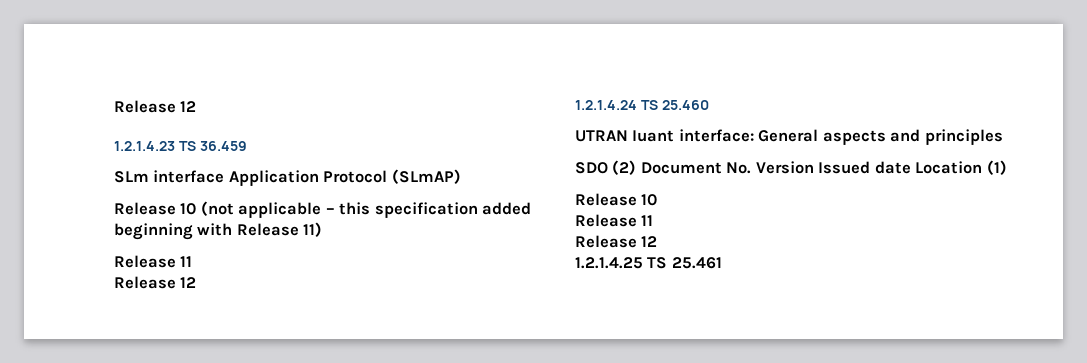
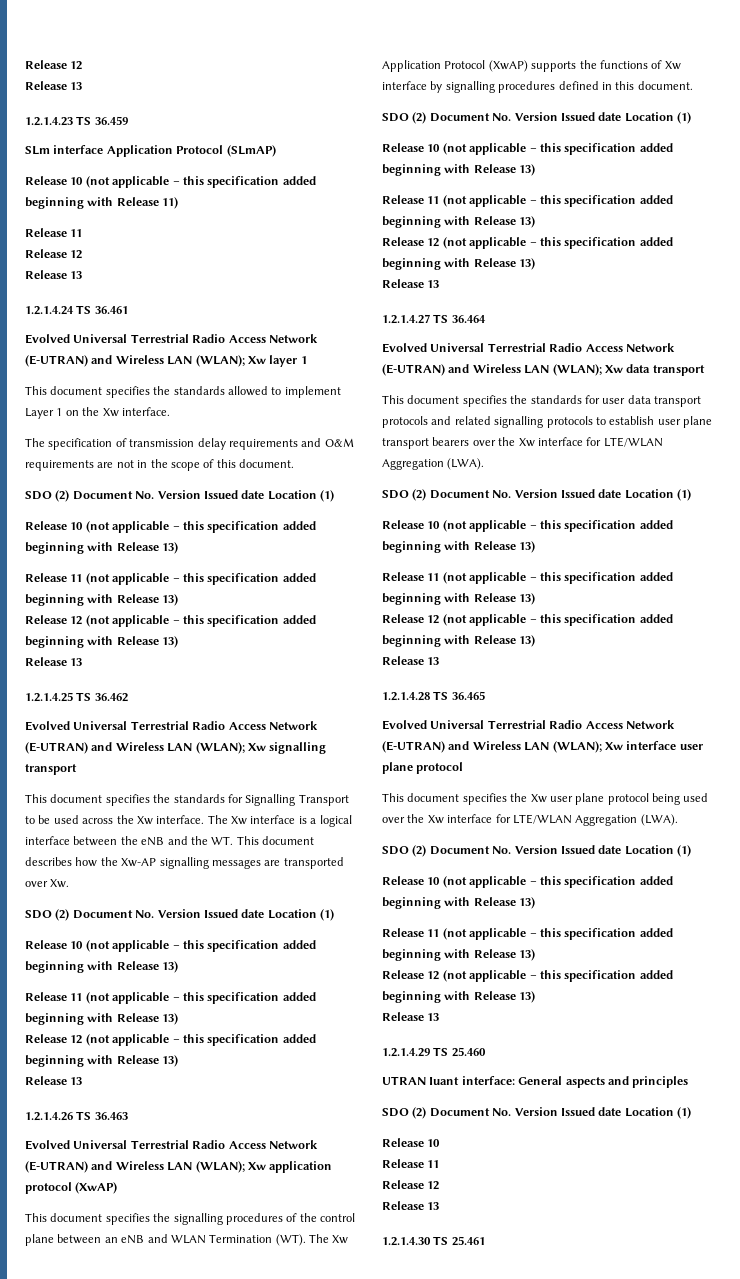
[114,100,197,113] Release 12 -> [25,60,83,70] [25,81,83,90] Release 12 // Release 13
(197, 282) none -> [25,270,83,279] // Release 13
(658, 105) none -> [94,306,128,314] [25,334,318,344] [25,355,307,367] [25,386,341,398] [25,407,170,419] [25,438,354,450] [25,459,294,471] [25,490,334,502] [25,521,316,533] [25,542,179,554] [25,573,316,585] [25,594,179,606] [25,615,316,627] [25,636,179,648] [25,657,83,666] [25,692,128,702] [25,721,318,731] [25,742,327,754] [25,764,77,775] [25,794,349,806] [25,815,352,827] [25,836,314,846] [25,857,344,869] [25,879,70,888] [25,909,334,921] [25,940,316,952] [25,961,179,973] [25,992,316,1004] [25,1013,179,1025] [25,1034,316,1046] [25,1055,179,1067] [25,1076,83,1085] [25,1111,128,1121] [25,1140,318,1150] [25,1161,333,1173] [25,1182,118,1194] [25,1213,355,1225] [25,1234,349,1246] [382,60,681,72] [382,81,693,93] [382,112,691,124] [382,143,673,155] [382,164,536,176] [382,195,673,207] [382,216,536,228] [382,237,673,249] [382,258,536,270] [382,279,440,288] [382,314,486,324] [382,343,675,353] [382,364,705,376] [382,395,701,407] [382,416,712,428] [382,437,663,449] [382,458,485,470] [382,489,691,501] [382,520,673,532] [382,541,536,553] [382,572,673,584] [382,593,536,605] [382,614,673,626] [382,635,536,647] [382,656,440,665] [382,691,485,701] [382,720,675,730] [382,741,703,753] [382,762,464,774] [382,793,709,805] [382,814,678,826] [382,845,691,857] [382,876,673,888] [382,897,536,909] [382,928,673,940] [382,949,536,961] [382,970,673,982] [382,991,536,1003] [382,1012,440,1021] [382,1047,449,1057] 36.461 // Evolved Universal Terrestrial Radio Access Network (E-UTRAN) and Wireless LAN (WLAN); Xw layer 1 // This document specifies the standards allowed to implement Layer 1 on the Xw interface. // The specification of transmission delay requirements and O&M requirements are not in the scope of this document. // SDO (2) Document No. Version Issued date Location (1) // Release 10 (not applicable – this specification added beginning with Release 13) // Release 11 (not applicable – this specification added beginning with Release 13) // Release 12 (not applicable – this specification added beginning with Release 13) // Release 13 // 1.2.1.4.25 TS 36.462 // Evolved Universal Terrestrial Radio Access Network (E-UTRAN) and Wireless LAN (WLAN); Xw signalling transport // This document specifies the standards for Signalling Transport to be used across the Xw interface. The Xw interface is a logical interface between the eNB and the WT. This document describes how the Xw-AP signalling messages are transported over Xw. // SDO (2) Document No. Version Issued date Location (1) // Release 10 (not applicable – this specification added beginning with Release 13) // Release 11 (not applicable – this specification added beginning with Release 13) // Release 12 (not applicable – this specification added beginning with Release 13) // Release 13 // 1.2.1.4.26 TS 36.463 // Evolved Universal Terrestrial Radio Access Network (E-UTRAN) and Wireless LAN (WLAN); Xw application protocol (XwAP) // This document specifies the signalling procedures of the control plane between an eNB and WLAN Termination (WT). The Xw Application Protocol (XwAP) supports the functions of Xw interface by signalling procedures defined in this document. // SDO (2) Document No. Version Issued date Location (1) // Release 10 (not applicable – this specification added beginning with Release 13) // Release 11 (not applicable – this specification added beginning with Release 13) // Release 12 (not applicable – this specification added beginning with Release 13) // Release 13 // 1.2.1.4.27 TS 36.464 // Evolved Universal Terrestrial Radio Access Network (E-UTRAN) and Wireless LAN (WLAN); Xw data transport // This document specifies the standards for user data transport protocols and related signalling protocols to establish user plane transport bearers over the Xw interface for LTE/WLAN Aggregation (LWA). // SDO (2) Document No. Version Issued date Location (1) // Release 10 (not applicable – this specification added beginning with Release 13) // Release 11 (not applicable – this specification added beginning with Release 13) // Release 12 (not applicable – this specification added beginning with Release 13) // Release 13 // 1.2.1.4.28 TS 36.465 // Evolved Universal Terrestrial Radio Access Network (E-UTRAN) and Wireless LAN (WLAN); Xw interface user plane protocol // This document specifies the Xw user plane protocol being used over the Xw interface for LTE/WLAN Aggregation (LWA). // SDO (2) Document No. Version Issued date Location (1) // Release 10 (not applicable – this specification added beginning with Release 13) // Release 11 (not applicable – this specification added beginning with Release 13) // Release 12 (not applicable – this specification added beginning with Release 13) // Release 13 // 1.2.1.4.29 TS
[575,257,643,269] 1.2.1.4.25 -> [382,1201,440,1210] [382,1237,431,1246] Release 13 // 1.2.1.4.30

